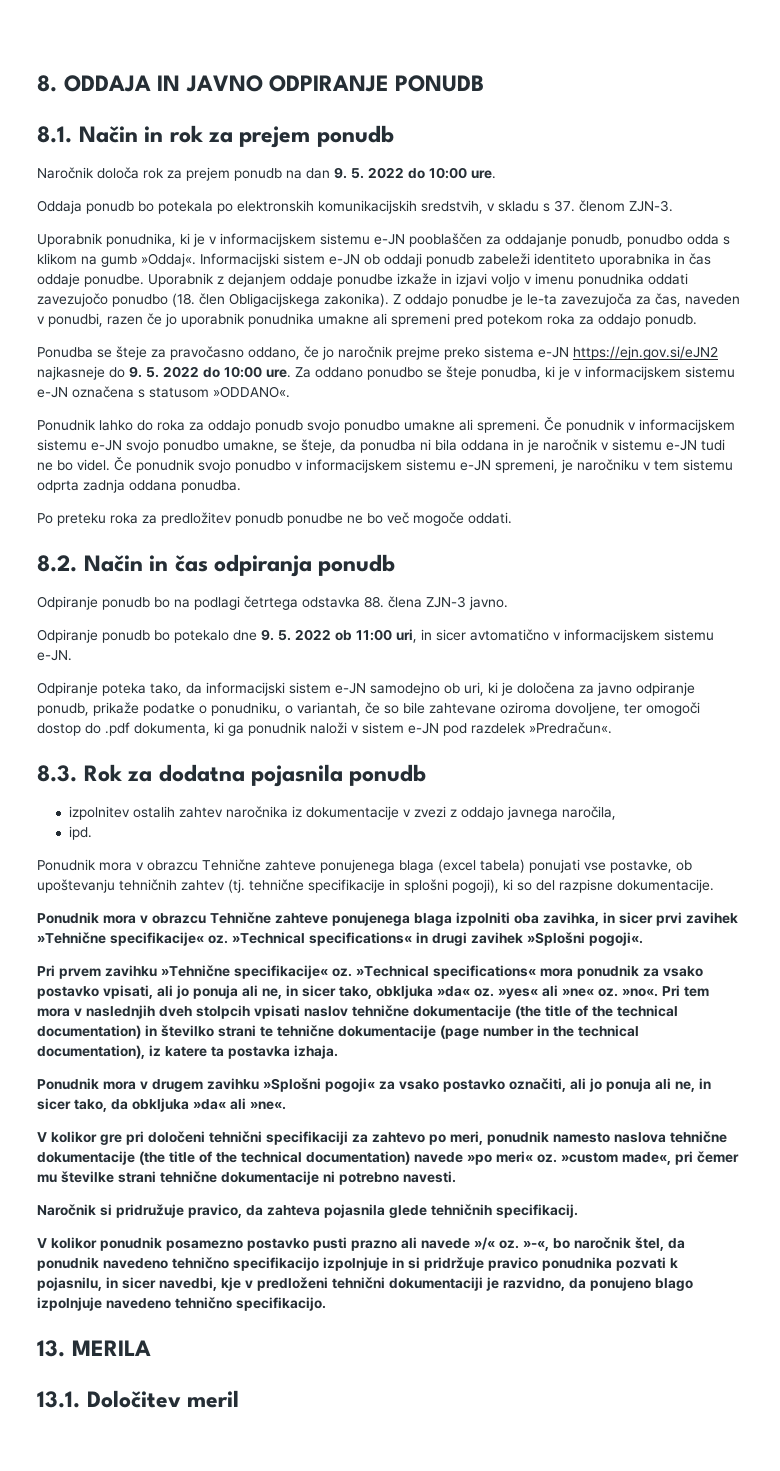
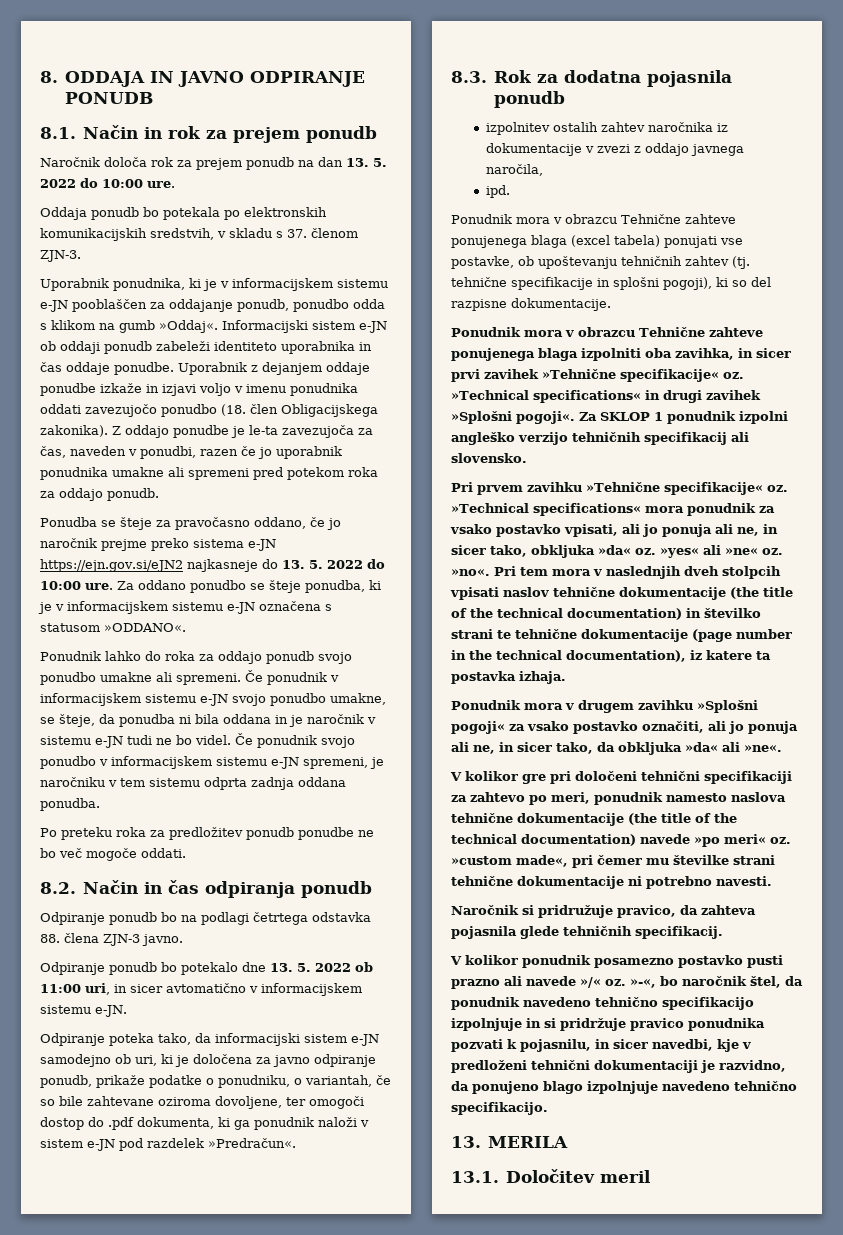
[334,167,347,179] 9. -> [346,158,369,167] 13.
[129,366,142,378] 9. -> [281,560,305,569] 13.
[261,629,274,641] 9. -> [270,963,293,972] 13.
(643, 939) none -> [579,411,788,424] [451,432,749,445] [451,453,527,463] Za SKLOP 1 ponudnik izpolni angleško verzijo tehničnih specifikacij ali slovensko.

